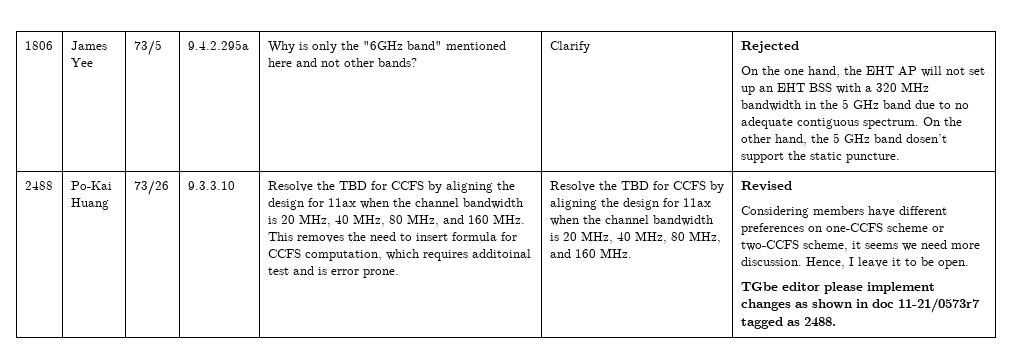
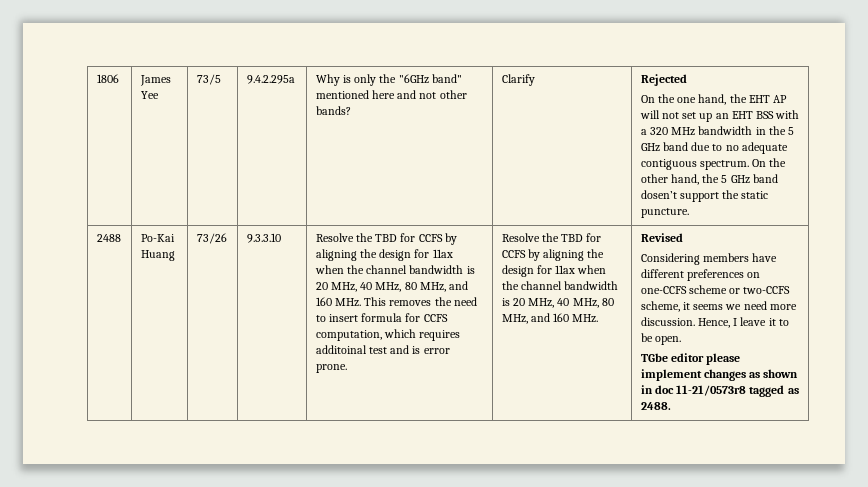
[897,298,980,313] 11-21/0573r7 -> [676,385,747,396] 11-21/0573r8

